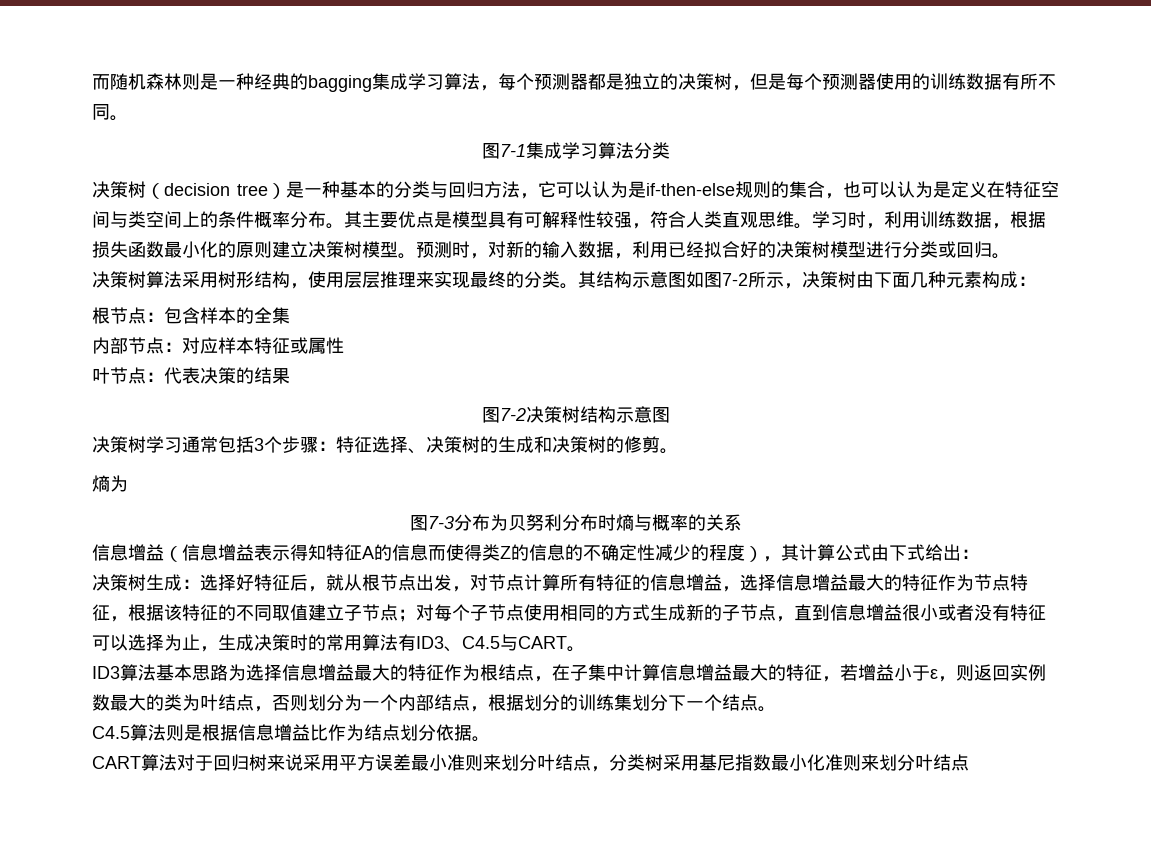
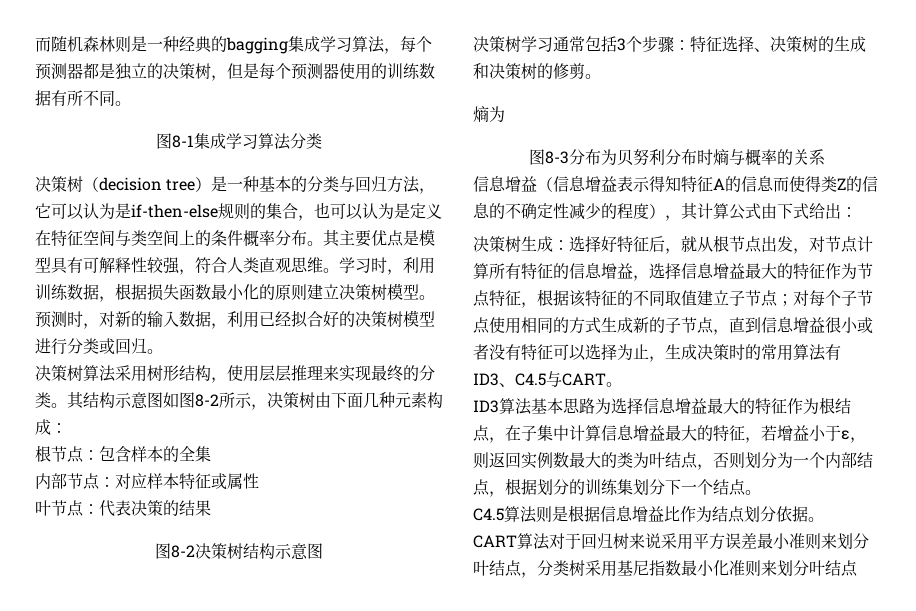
[499,144,526,157] 7-1 -> [172,135,194,148] 8-1
[722,273,748,286] 7-2 -> [195,394,219,407] 8-2
[499,408,526,421] 7-2 -> [171,545,195,558] 8-2
[427,516,454,529] 7-3 -> [545,151,569,164] 8-3

